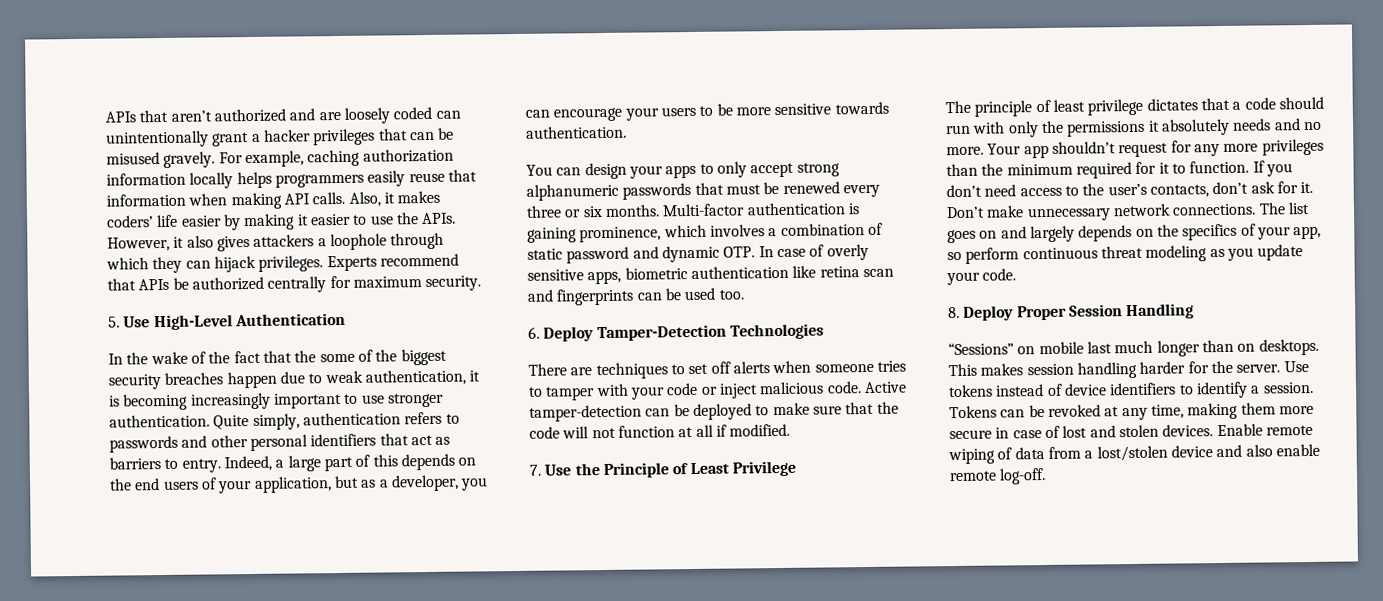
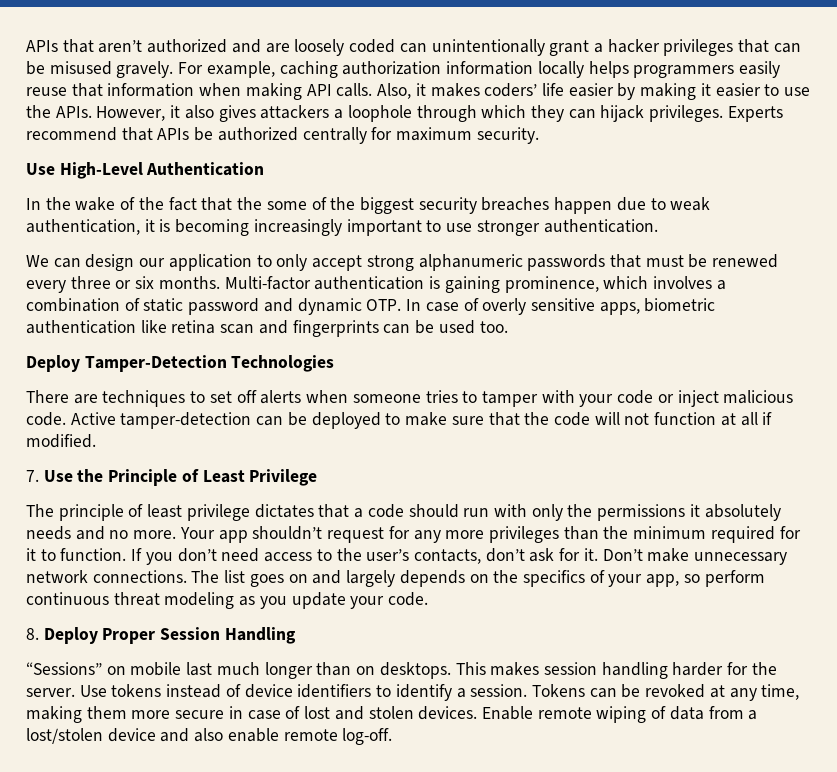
[108,316,120,328] 5. -> (539, 135) none
[213,411,460,430] [109,433,451,453] [109,453,477,473] [109,474,489,494] [525,101,889,122] [526,125,627,139] [526,162,697,180] Quite simply, authentication refers to passwords and other personal identifiers that act as barriers to entry. Indeed, a large part of this depends on the end users of your application, but as a developer, you can encourage your users to be more sensitive towards authentication. // You can design your apps -> [26,254,252,271] // We can design our application
[528,326,540,339] 6. -> (508, 327) none

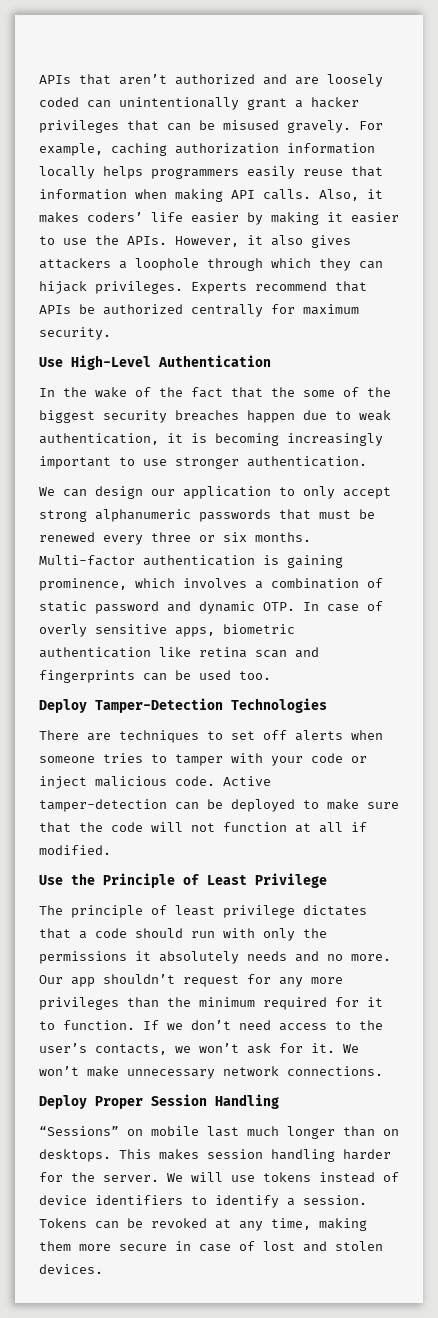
[26,470,39,482] 7. -> (111, 850) none
[179,527,215,539] Your -> [39,975,63,984] Our
[145,552,173,565] you -> [167,1023,183,1030] we
[485,548,525,562] don’t -> [175,1043,239,1053] we won’t
[602,549,643,561] Don’t -> [343,1044,359,1053] [39,1066,79,1076] We won’t
[191,570,765,587] [26,592,429,609] [26,628,39,640] The list goes on and largely depends on the specifics of your app, so perform continuous threat modeling as you update your code. // 8. -> (383, 1071) //
[79,685,107,697] Use -> [167,1172,255,1182] We will use
[481,706,758,723] [26,728,393,745] Enable remote wiping of data from a lost/stolen device and also enable remote log-off. -> (103, 1269) none

